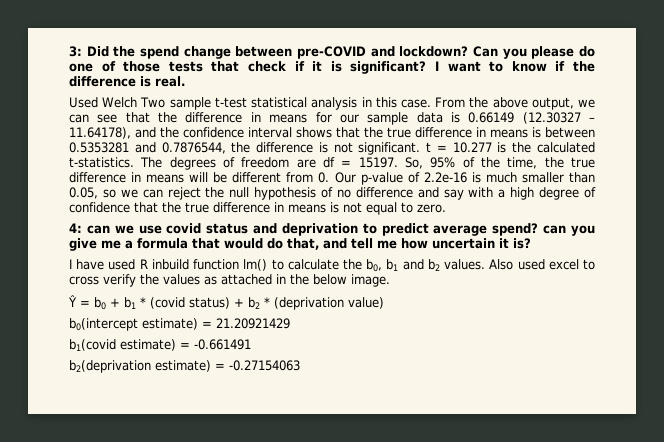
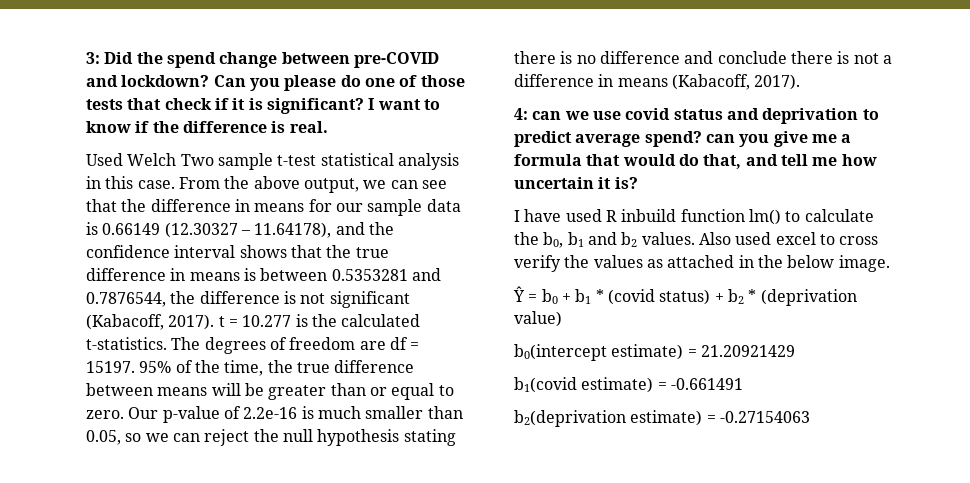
[358,142,421,155] significant. -> [329,291,410,308] [86,314,215,330] significant (Kabacoff, 2017).
[404,157,423,169] So, -> (135, 367) none
[131,172,142,182] in -> [86,383,153,396] between
[232,172,330,183] different from 0. -> [268,383,454,400] [86,410,124,419] greater than or equal to zero.
[321,187,596,200] [69,202,446,215] of no difference and say with a high degree of confidence that the true difference in means is not equal to zero. -> [403,429,456,446] [514,51,892,64] [514,74,801,90] stating there is no difference and conclude there is not a difference in means (Kabacoff, 2017).

